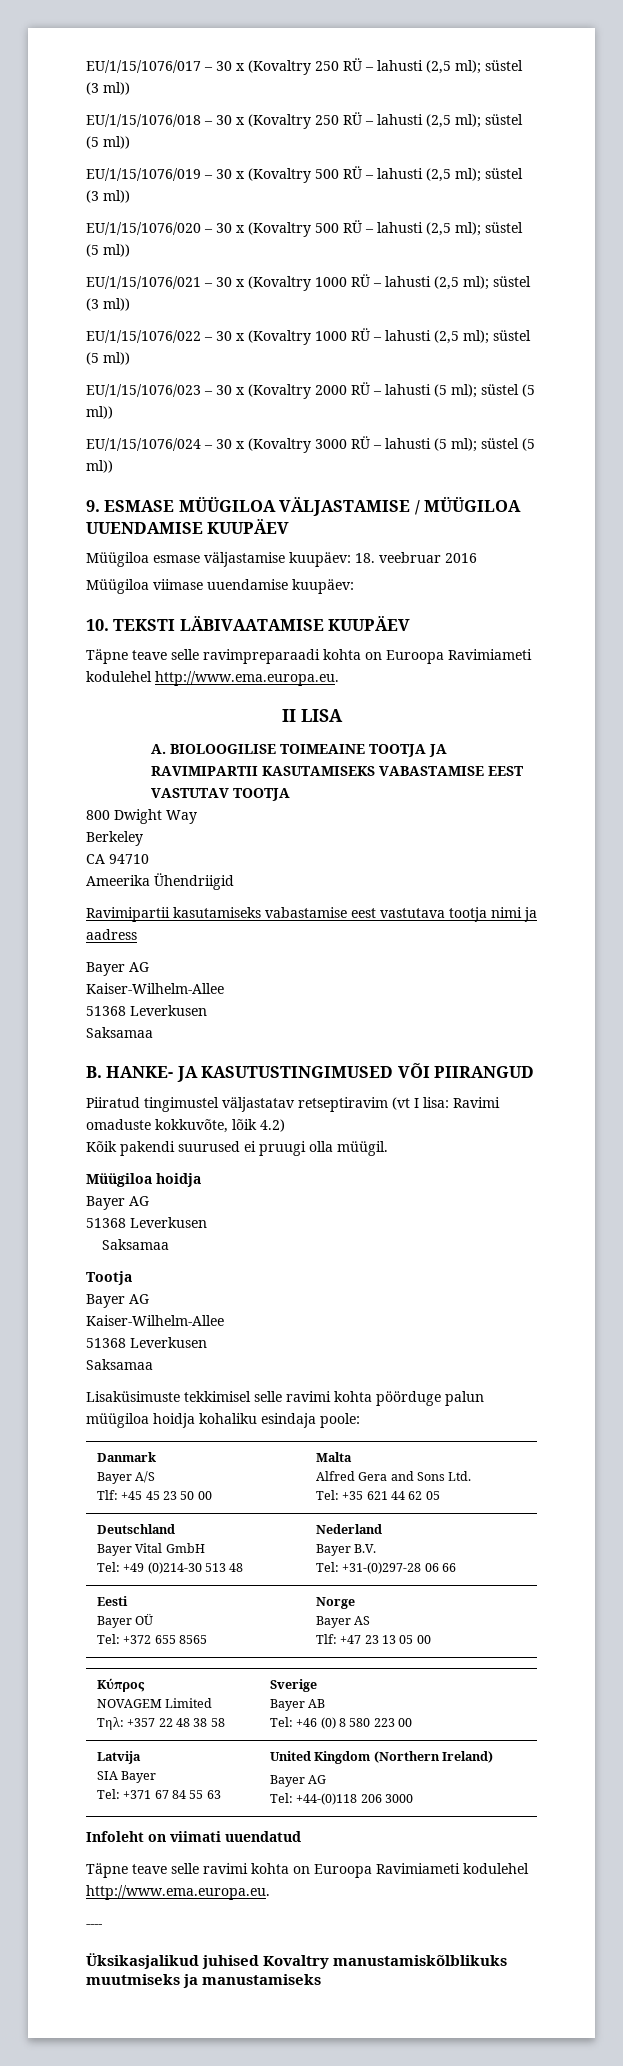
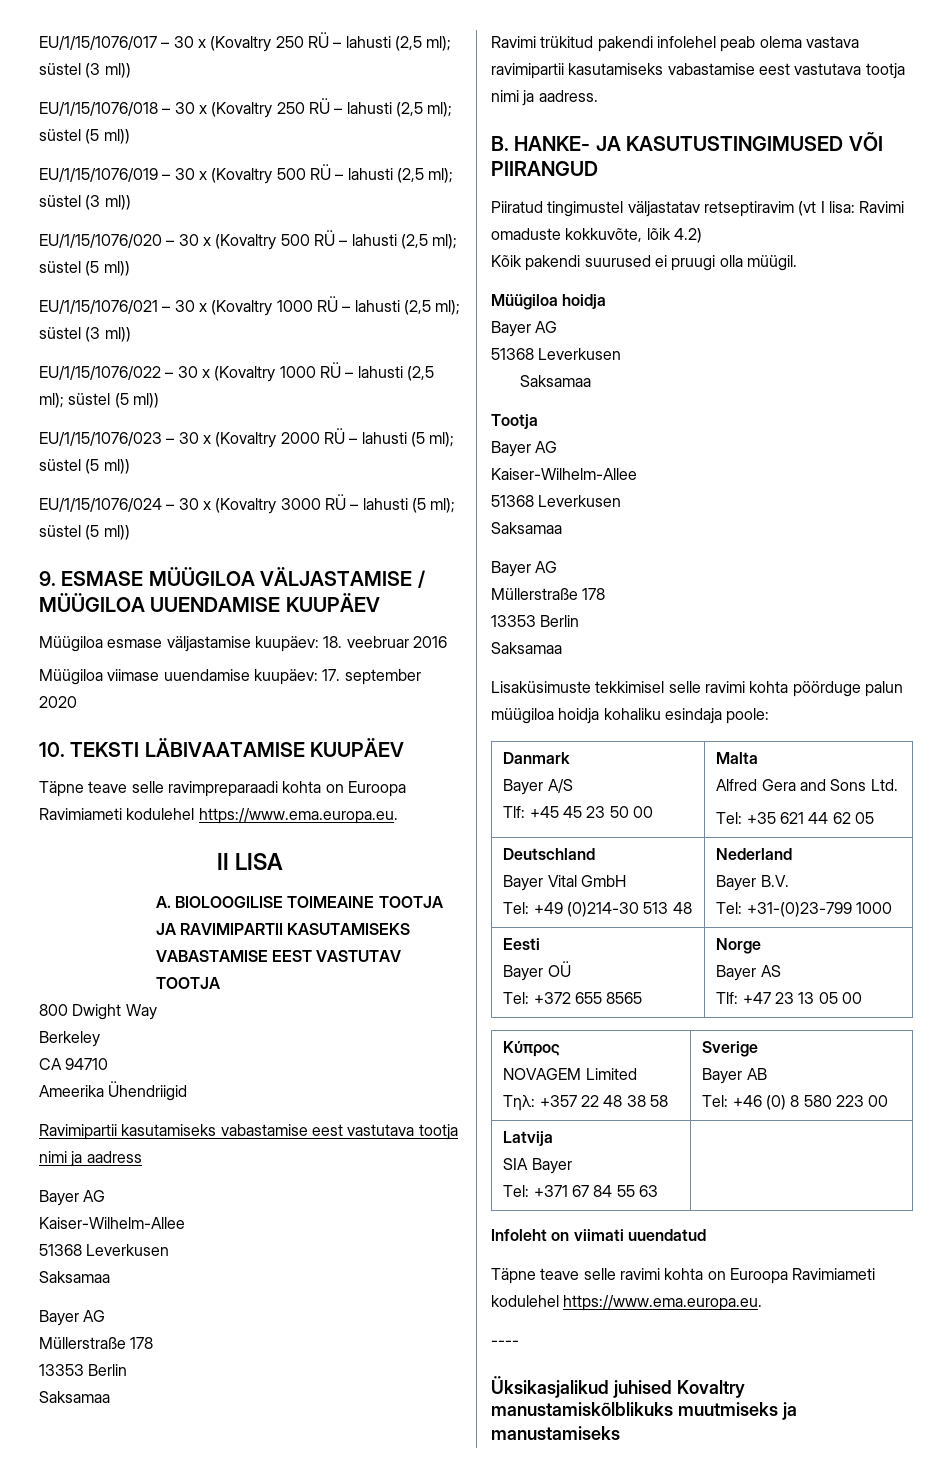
(354, 586) none -> [322,669,421,685] [39,696,77,708] 17. september 2020
[155,671,339,686] http://www.ema.europa.eu. -> [198,808,398,824] https://www.ema.europa.eu.
(153, 1032) none -> [39,1310,106,1326] [39,1337,154,1349] [39,1364,128,1376] [39,1391,110,1403] [491,36,859,52] [491,63,905,79] [491,90,598,106] // Bayer AG // Müllerstraße 178 // 13353 Berlin // Saksamaa // Ravimi trükitud pakendi infolehel peab olema vastava ravimipartii kasutamiseks vabastamise eest vastutava tootja nimi ja aadress.
(153, 1364) none -> [491,561,558,577] [491,588,606,600] [491,615,580,627] [491,642,562,654] // Bayer AG // Müllerstraße 178 // 13353 Berlin // Saksamaa
[342,1562,457,1574] +31-(0)297-28 06 66 -> [746,902,893,917] +31-(0)23-799 1000
[269,1751,494,1764] [269,1775,327,1787] [269,1793,414,1805] United Kingdom (Northern Ireland) // Bayer AG // Tel: +44-(0)118 206 3000 -> (658, 1191) none
[86,1885,270,1900] http://www.ema.europa.eu. -> [563,1295,763,1311] https://www.ema.europa.eu.

